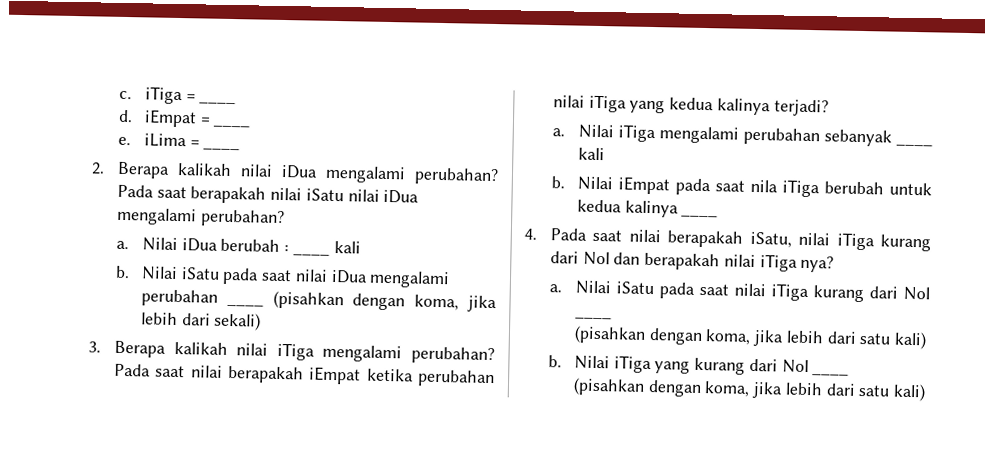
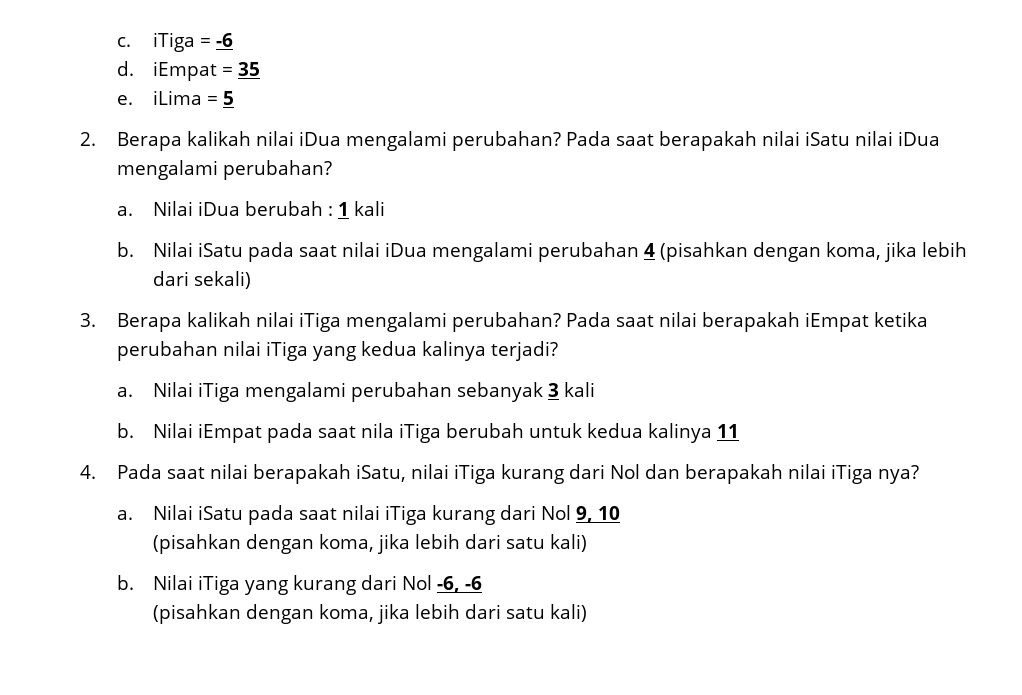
[199,100,237,105] ____ -> [215,33,233,47] -6
[213,123,251,128] ____ -> [237,62,260,76] 35
[203,146,241,151] ____ -> [222,91,234,105] 5
[292,252,330,256] ____ -> [337,202,349,216] 1
[226,302,264,307] ____ -> [643,243,655,257] 4
[896,142,933,147] ____ -> [547,383,559,397] 3
[681,213,719,218] ____ -> [716,424,739,438] 11
[574,315,612,320] ____ -> [575,506,620,523] 9, 10
[812,372,850,376] ____ -> [436,576,482,593] -6, -6

